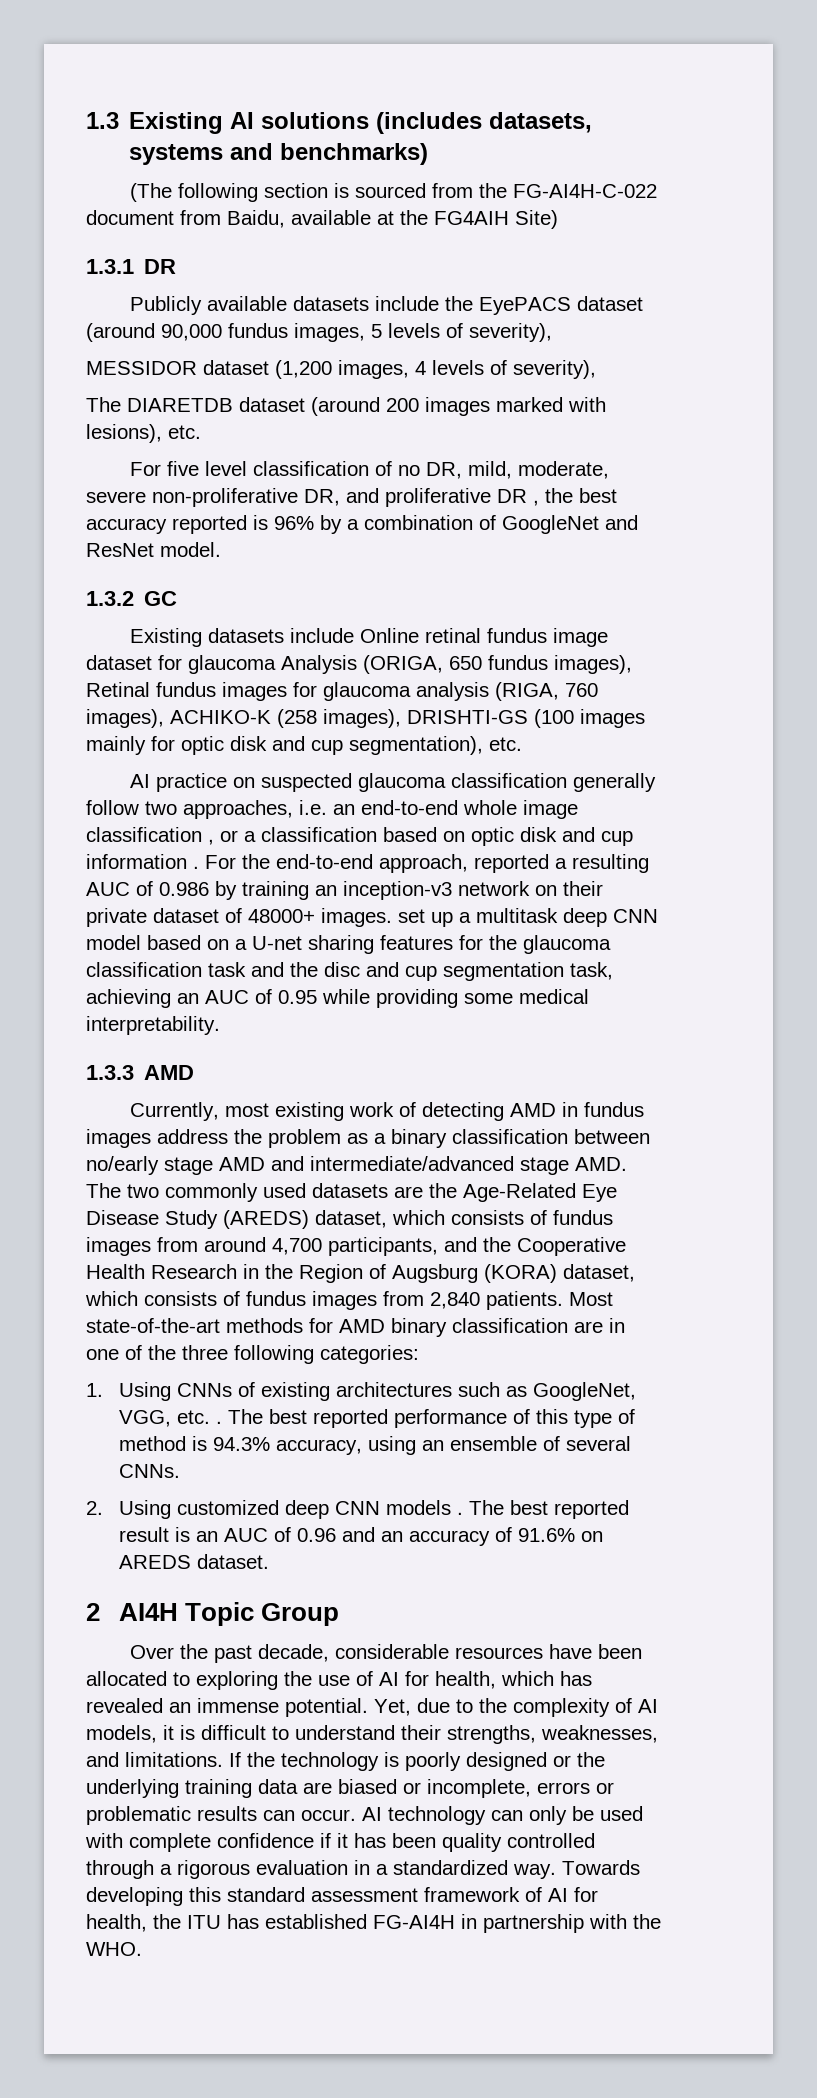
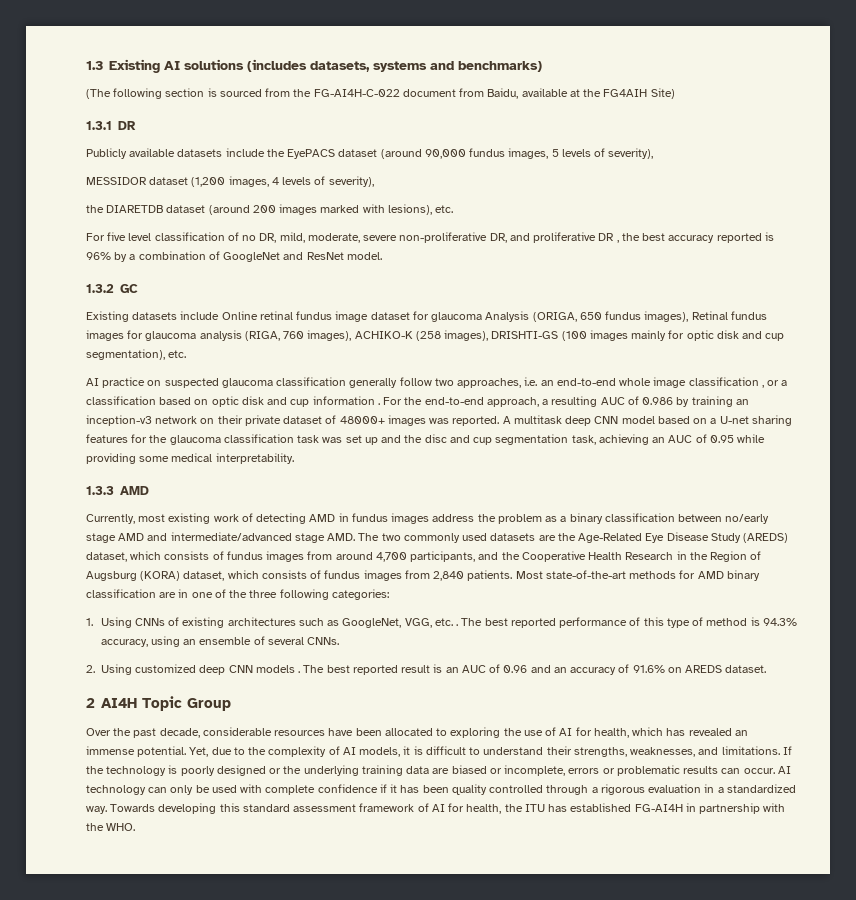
[86,397,121,412] The -> [86,205,104,213] the
[474,854,549,873] reported -> (539, 402) none
[321,908,471,927] images. set up a -> [387,415,511,426] images was reported. A
(246, 969) none -> [322,435,378,445] was set up

